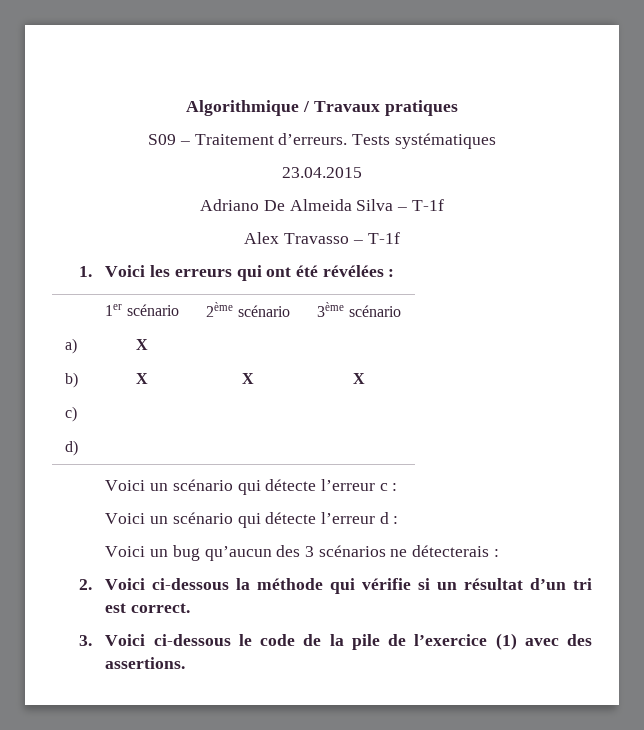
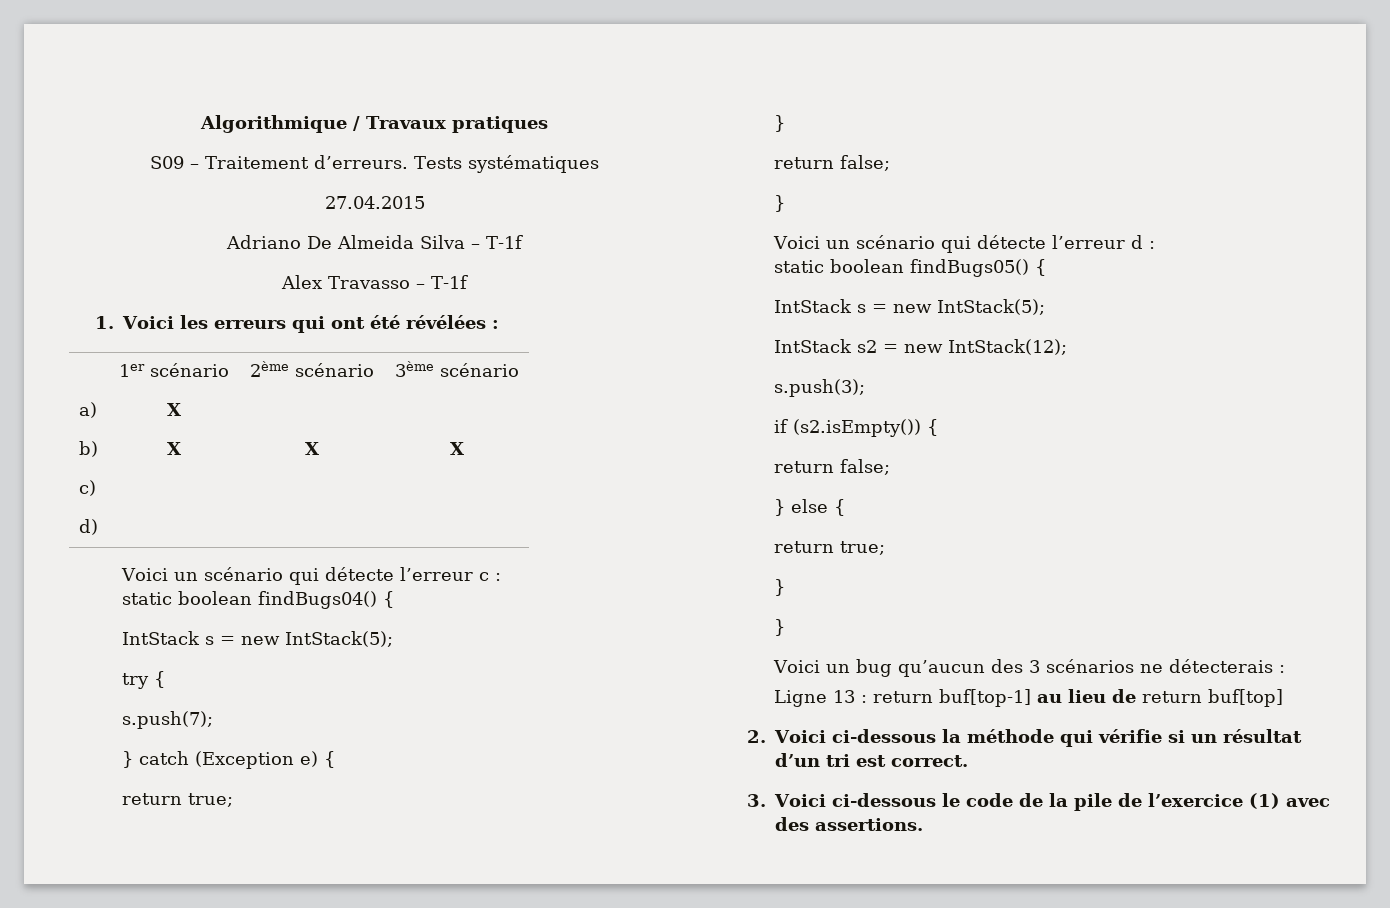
[282,167,362,178] 23.04.2015 -> [324,196,425,209] 27.04.2015
(398, 487) none -> [121,591,394,609] [121,631,393,647] [121,671,165,689] [121,711,213,729] [121,751,335,769] [121,793,233,807] [773,115,785,132] [773,155,890,171] [773,195,785,212] // static boolean findBugs04() { // IntStack s = new IntStack(5); // try { // s.push(7); // } catch (Exception e) { // return true; // } // return false; // }
(399, 520) none -> [773,259,1046,277] [773,299,1045,315] [773,339,1067,355] [773,379,865,397] [773,419,938,437] [773,459,890,475] [773,499,845,516] [773,541,885,555] [773,579,785,596] [773,619,785,636] // static boolean findBugs05() { // IntStack s = new IntStack(5); // IntStack s2 = new IntStack(12); // s.push(3); // if (s2.isEmpty()) { // return false; // } else { // return true; // } // }
(499, 553) none -> [773,689,1283,707] // Ligne 13 : return buf[top-1] au lieu de return buf[top]

